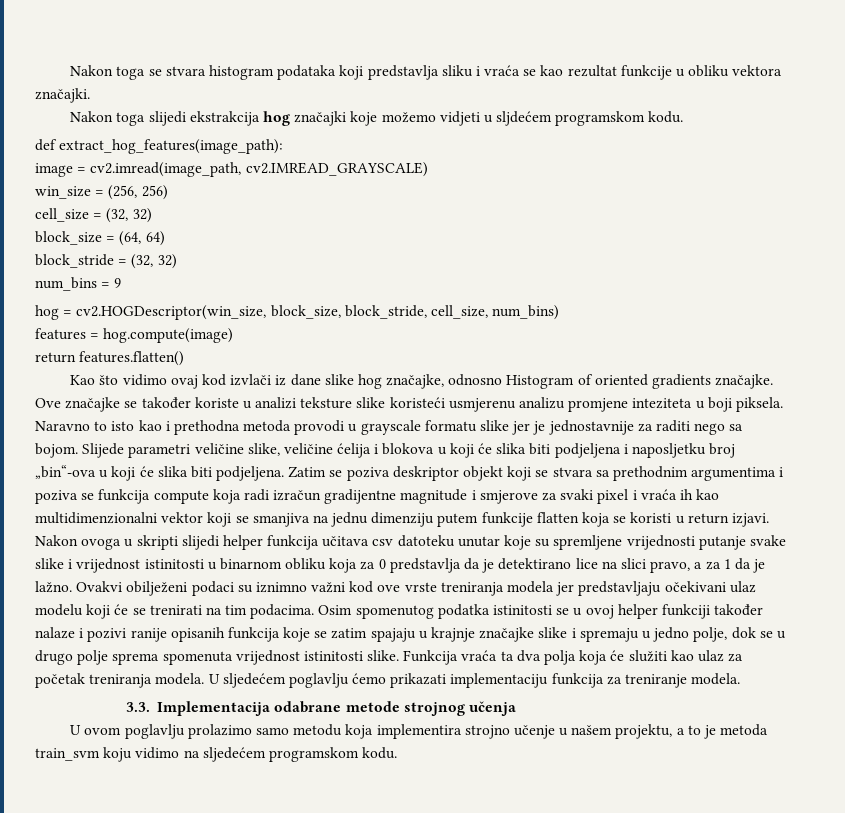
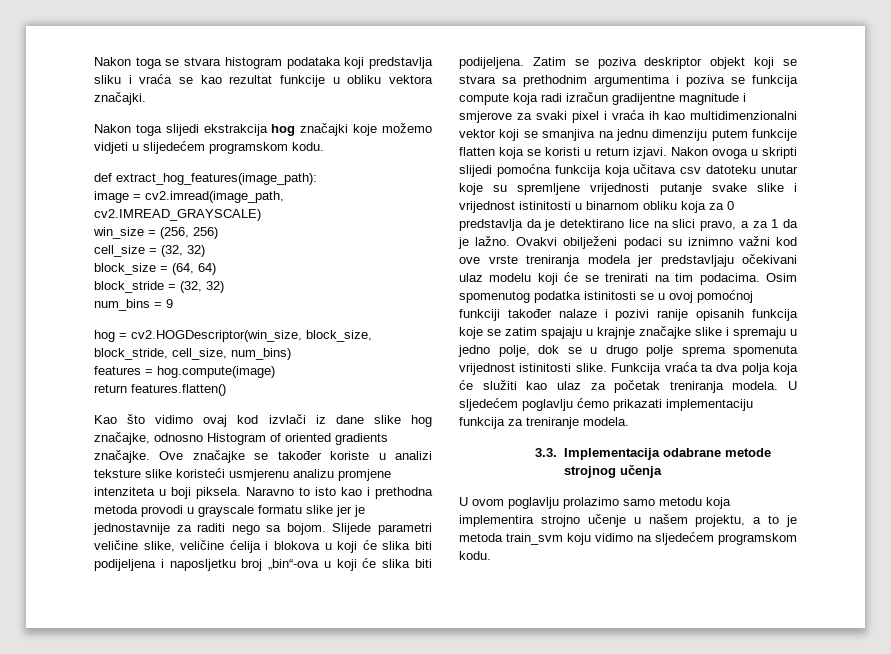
[496,111,553,126] sljdećem -> [143,141,205,154] slijedećem
[632,398,693,409] inteziteta -> [94,487,155,496] intenziteta
[554,443,621,458] podjeljena -> [94,559,156,571] podijeljena
[216,466,285,481] podjeljena. -> [459,57,524,69] podijeljena.
[222,535,320,550] helper funkcija -> [496,164,630,177] pomoćna funkcija koja
[617,604,658,619] helper -> [697,290,753,303] pomoćnoj

